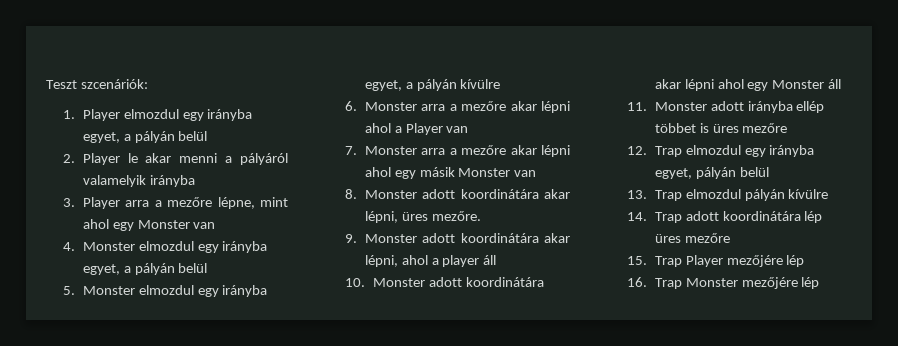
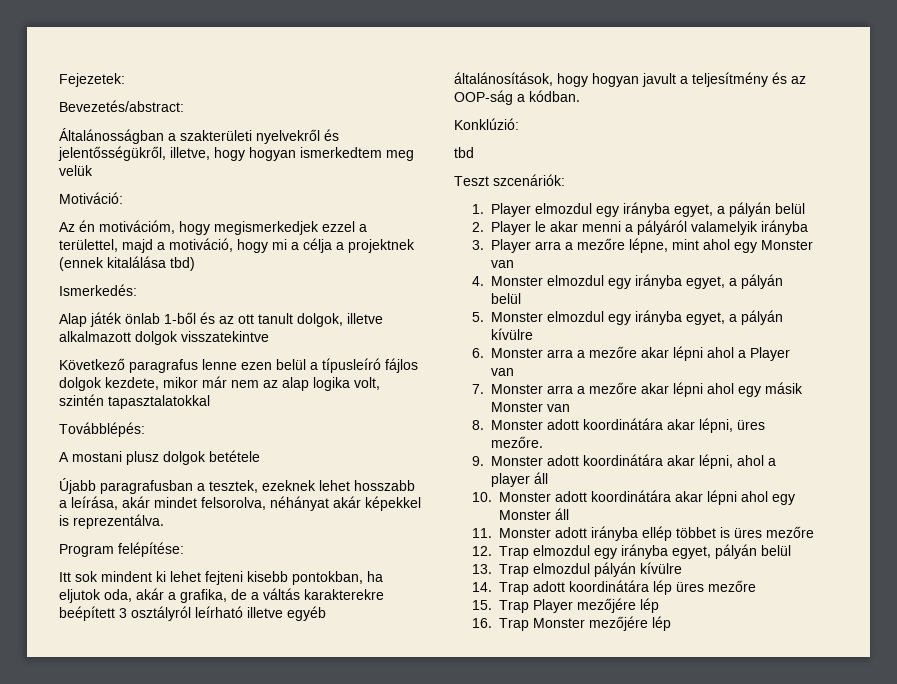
(46, 84) none -> [59,73,125,87] [59,100,184,112] [59,128,339,144] [58,146,414,161] [59,165,93,176] [59,192,123,204] [59,220,367,235] [59,238,415,253] [59,256,195,271] [59,284,137,296] [59,312,383,327] [59,331,269,345] [59,358,418,373] [59,376,380,391] [59,394,210,409] [59,422,145,437] [59,450,260,465] [59,478,415,494] [59,496,421,511] [59,514,164,529] [59,542,184,557] [59,571,383,585] [59,588,384,603] [59,606,326,621] [454,72,806,87] [454,90,580,105] [454,118,519,130] [454,147,474,158] Fejezetek: // Bevezetés/abstract: // Általánosságban a szakterületi nyelvekről és jelentősségükről, illetve, hogy hogyan ismerkedtem meg velük // Motiváció: // Az én motivációm, hogy megismerkedjek ezzel a területtel, majd a motiváció, hogy mi a célja a projektnek (ennek kitalálása tbd) // Ismerkedés: // Alap játék önlab 1-ből és az ott tanult dolgok, illetve alkalmazott dolgok visszatekintve // Következő paragrafus lenne ezen belül a típusleíró fájlos dolgok kezdete, mikor már nem az alap logika volt, szintén tapasztalatokkal // Továbblépés: // A mostani plusz dolgok betétele // Újabb paragrafusban a tesztek, ezeknek lehet hosszabb a leírása, akár mindet felsorolva, néhányat akár képekkel is reprezentálva. // Program felépítése: // Itt sok mindent ki lehet fejteni kisebb pontokban, ha eljutok oda, akár a grafika, de a váltás karakterekre beépített 3 osztályról leírható illetve egyéb általánosítások, hogy hogyan javult a teljesítmény és az OOP-ság a kódban. // Konklúzió: // tbd //

